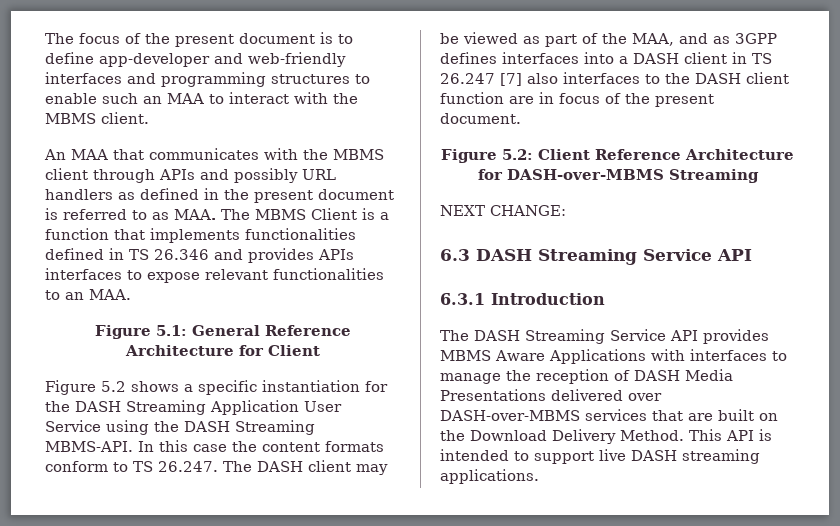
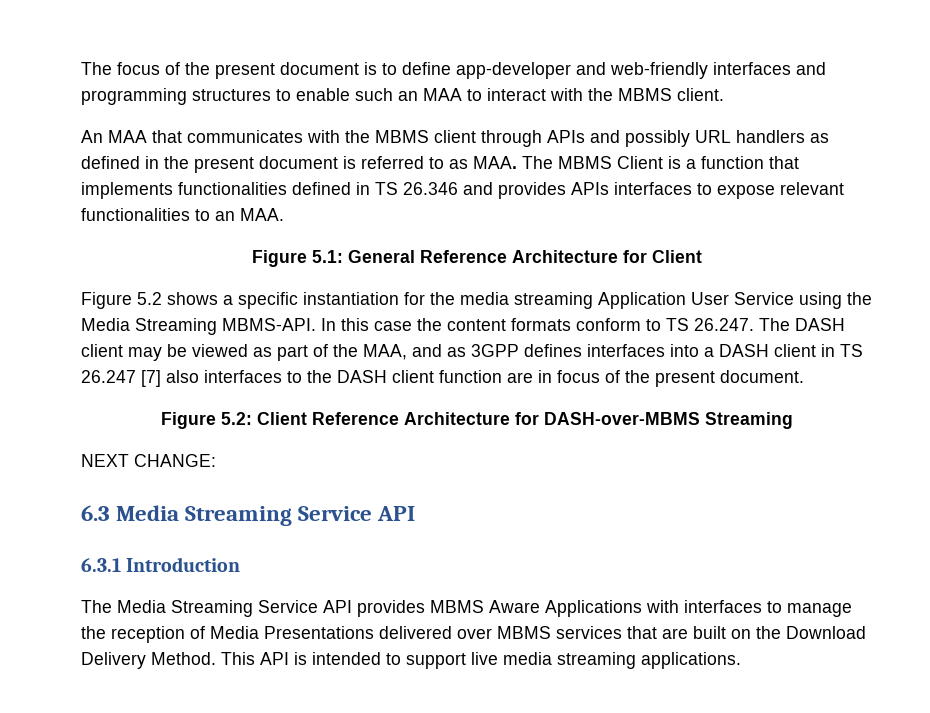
[75,400,206,415] DASH Streaming -> [460,292,593,309] media streaming
[184,421,230,432] DASH -> [81,318,130,331] Media
[476,249,532,261] DASH -> [116,505,180,521] Media
[474,330,520,341] DASH -> [117,600,166,613] Media
[634,370,680,381] DASH -> (205, 632) none
[440,410,580,421] DASH-over-MBMS -> [497,626,551,639] MBMS
[631,450,677,461] DASH -> [503,652,552,665] media

